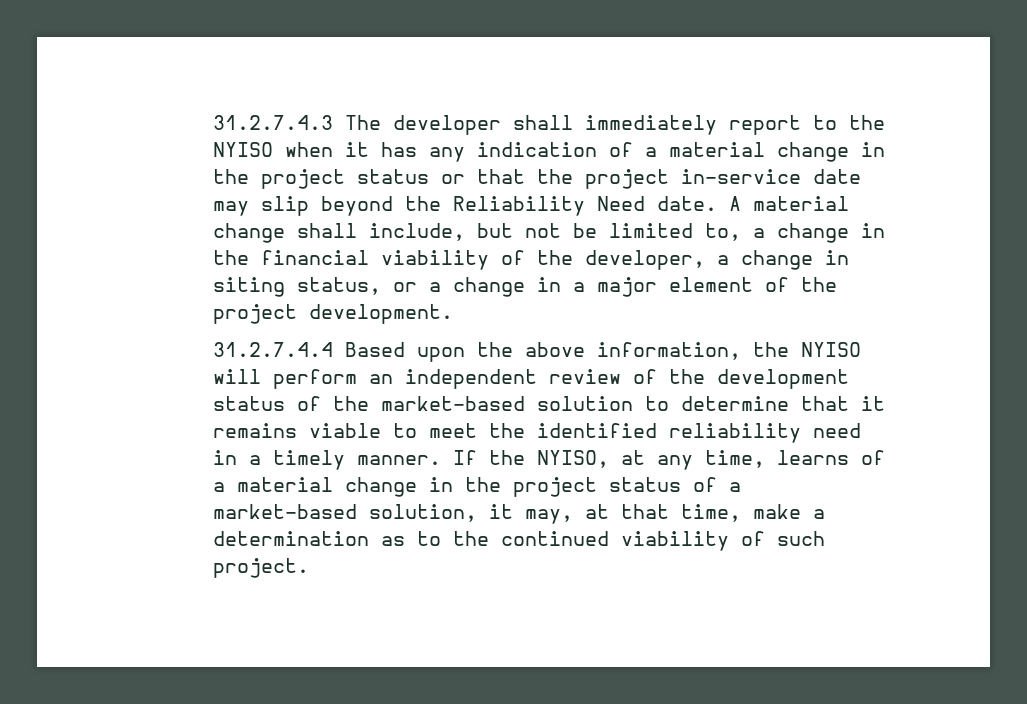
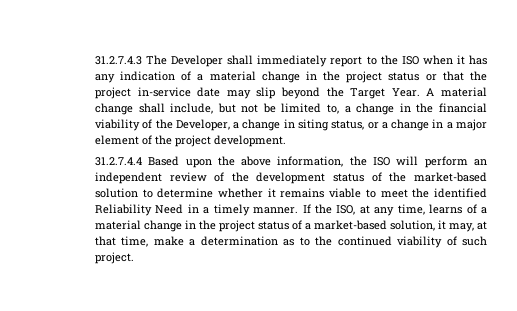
[392,115,501,135] developer -> [171,55,224,67] Developer
[212,142,273,157] NYISO -> [401,56,419,65] ISO
[452,196,717,216] Reliability Need date. -> [350,88,420,99] Target Year.
[584,250,705,270] developer, -> [175,119,230,131] Developer,
[800,342,861,357] NYISO -> [373,157,391,166] ISO
[800,396,849,411] that -> [218,188,264,198] whether
[668,423,861,443] reliability need -> [94,204,184,216] Reliability Need
[536,450,609,468] NYISO, -> [336,205,356,215] ISO,

